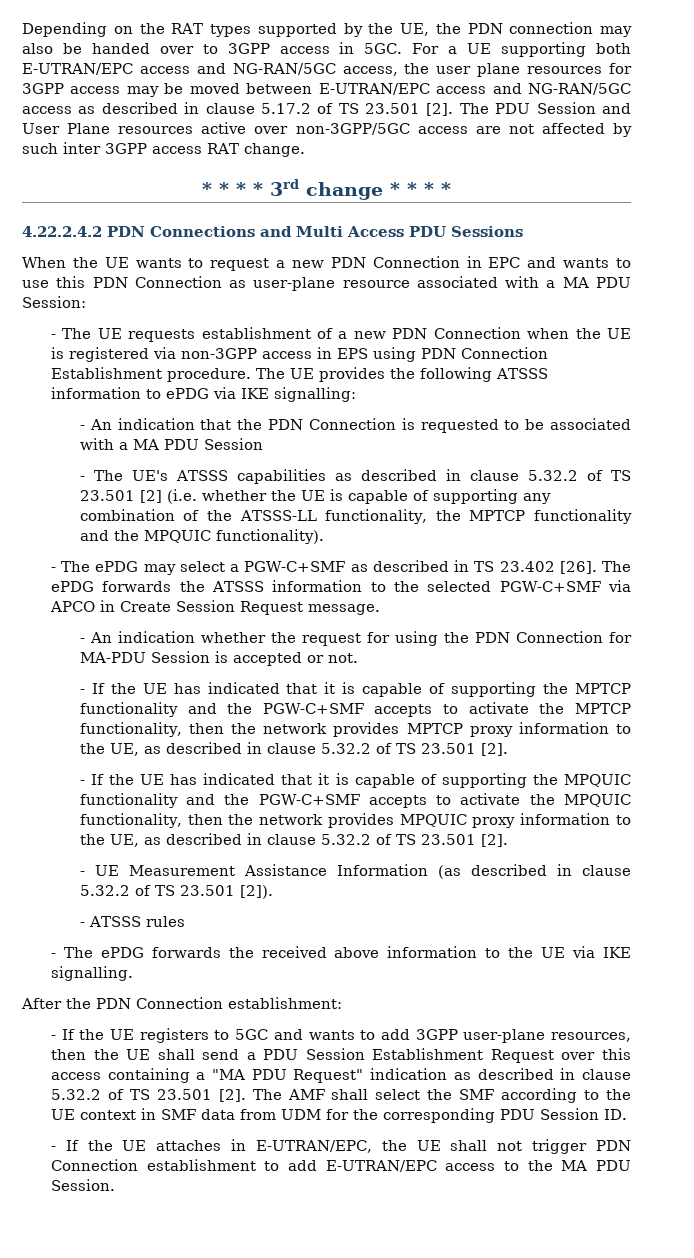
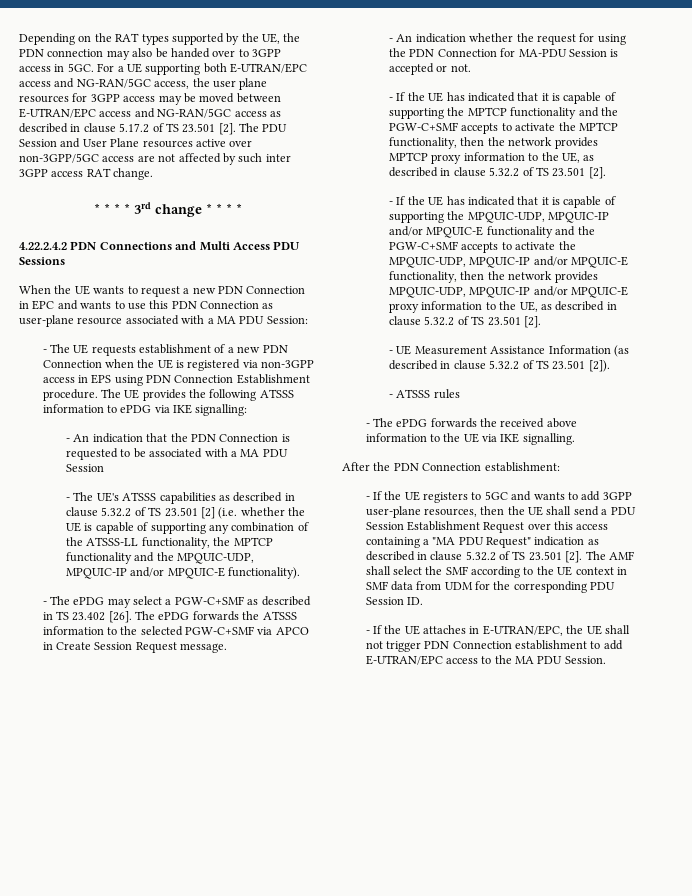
[143,530,211,543] MPQUIC -> [177,553,255,564] [66,567,225,579] MPQUIC-UDP, MPQUIC-IP and/or MPQUIC-E
[564,774,632,787] [79,793,631,808] [79,813,467,828] MPQUIC functionality and the PGW-C+SMF accepts to activate the MPQUIC functionality, then the network provides MPQUIC -> [467,212,610,223] [389,226,595,238] [389,241,576,253] [389,256,629,268] [389,271,598,283] [389,286,629,298] MPQUIC-UDP, MPQUIC-IP and/or MPQUIC-E functionality and the PGW-C+SMF accepts to activate the MPQUIC-UDP, MPQUIC-IP and/or MPQUIC-E functionality, then the network provides MPQUIC-UDP, MPQUIC-IP and/or MPQUIC-E

